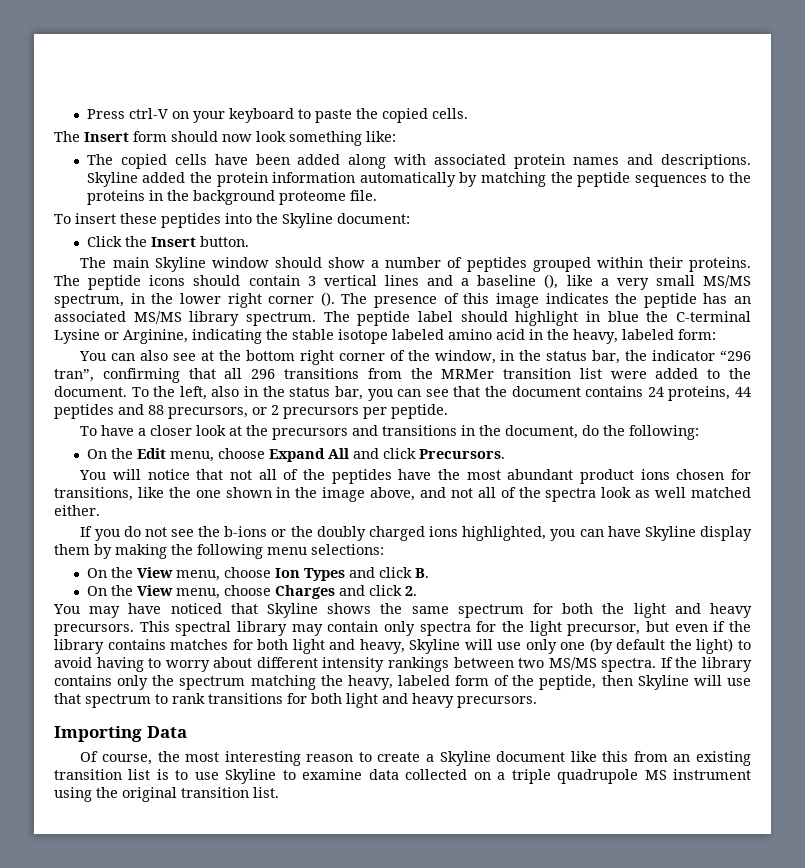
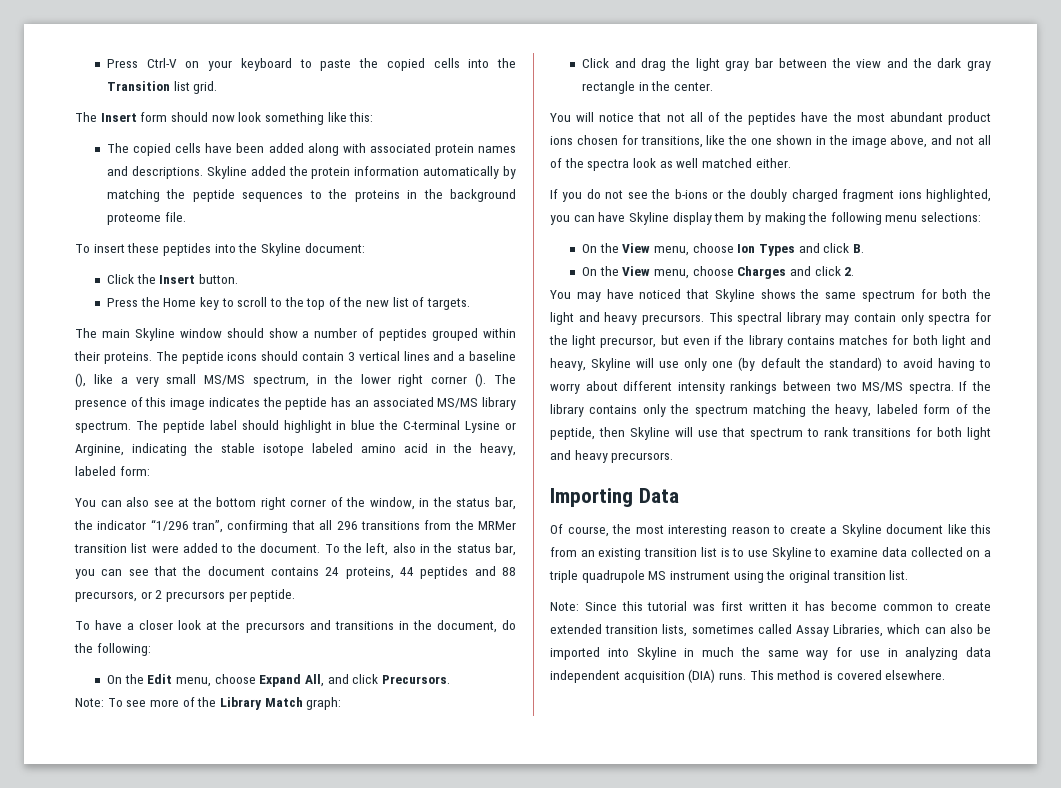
[86,108,168,119] Press ctrl-V -> [107,58,177,68] Press Ctrl-V
[431,108,468,119] cells. -> [433,58,516,68] [107,81,218,94] cells into the Transition list grid.
[366,131,396,142] like: -> [327,112,374,122] like this:
(249, 241) none -> [107,297,471,310] // Press the Home key to scroll to the top of the new list of targets.
[720,350,752,361] “296 -> [150,519,189,531] “1/296
[327,448,349,459] All -> [304,674,324,687] All,
(505, 454) none -> [75,697,342,710] [582,58,991,71] [582,81,713,94] // Note: To see more of the Library Match graph: // Click and drag the light gray bar between the view and the dark gray rectangle in the center.
(425, 533) none -> [842,189,895,202] fragment
[696,638,734,654] light) -> [828,357,882,371] standard)
(279, 792) none -> [550,601,991,611] [550,624,991,637] [550,647,991,660] [550,669,946,683] // Note: Since this tutorial was first written it has become common to create extended transition lists, sometimes called Assay Libraries, which can also be imported into Skyline in much the same way for use in analyzing data independent acquisition (DIA) runs. This method is covered elsewhere.

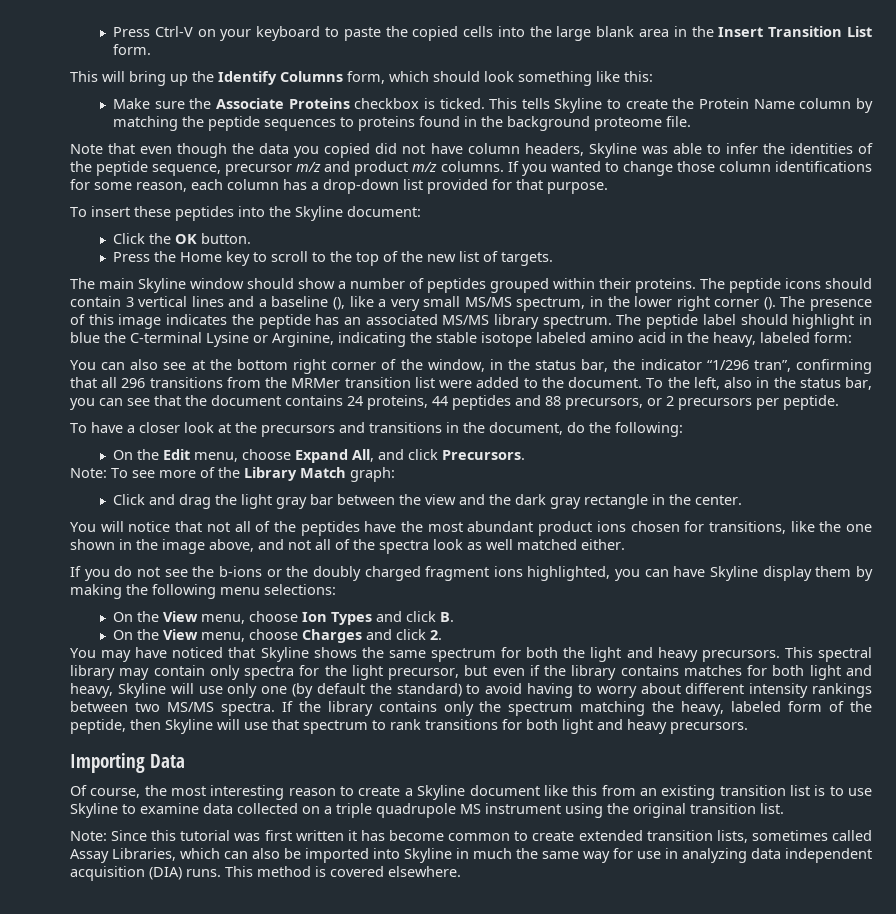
[107,81,218,94] [75,112,374,125] [107,143,516,156] [107,166,500,179] Transition list grid. // The Insert form should now look something like this: // The copied cells have been added along with associated protein names and descriptions. Skyline added the protein information automatically -> [556,26,873,41] [112,44,151,55] [70,71,653,86] [112,98,852,113] large blank area in the Insert Transition List form. // This will bring up the Identify Columns form, which should look something like this: // Make sure the Associate Proteins checkbox is ticked. This tells Skyline to create the Protein Name column
[328,189,400,202] the proteins -> [357,116,460,131] proteins found
(186, 217) none -> [70,143,873,158] [70,161,872,176] [70,179,608,194] // Note that even though the data you copied did not have column headers, Skyline was able to infer the identities of the peptide sequence, precursor m/z and product m/z columns. If you wanted to change those column identifications for some reason, each column has a drop-down list provided for that purpose.
[159,275,196,284] Insert -> [174,234,197,244] OK

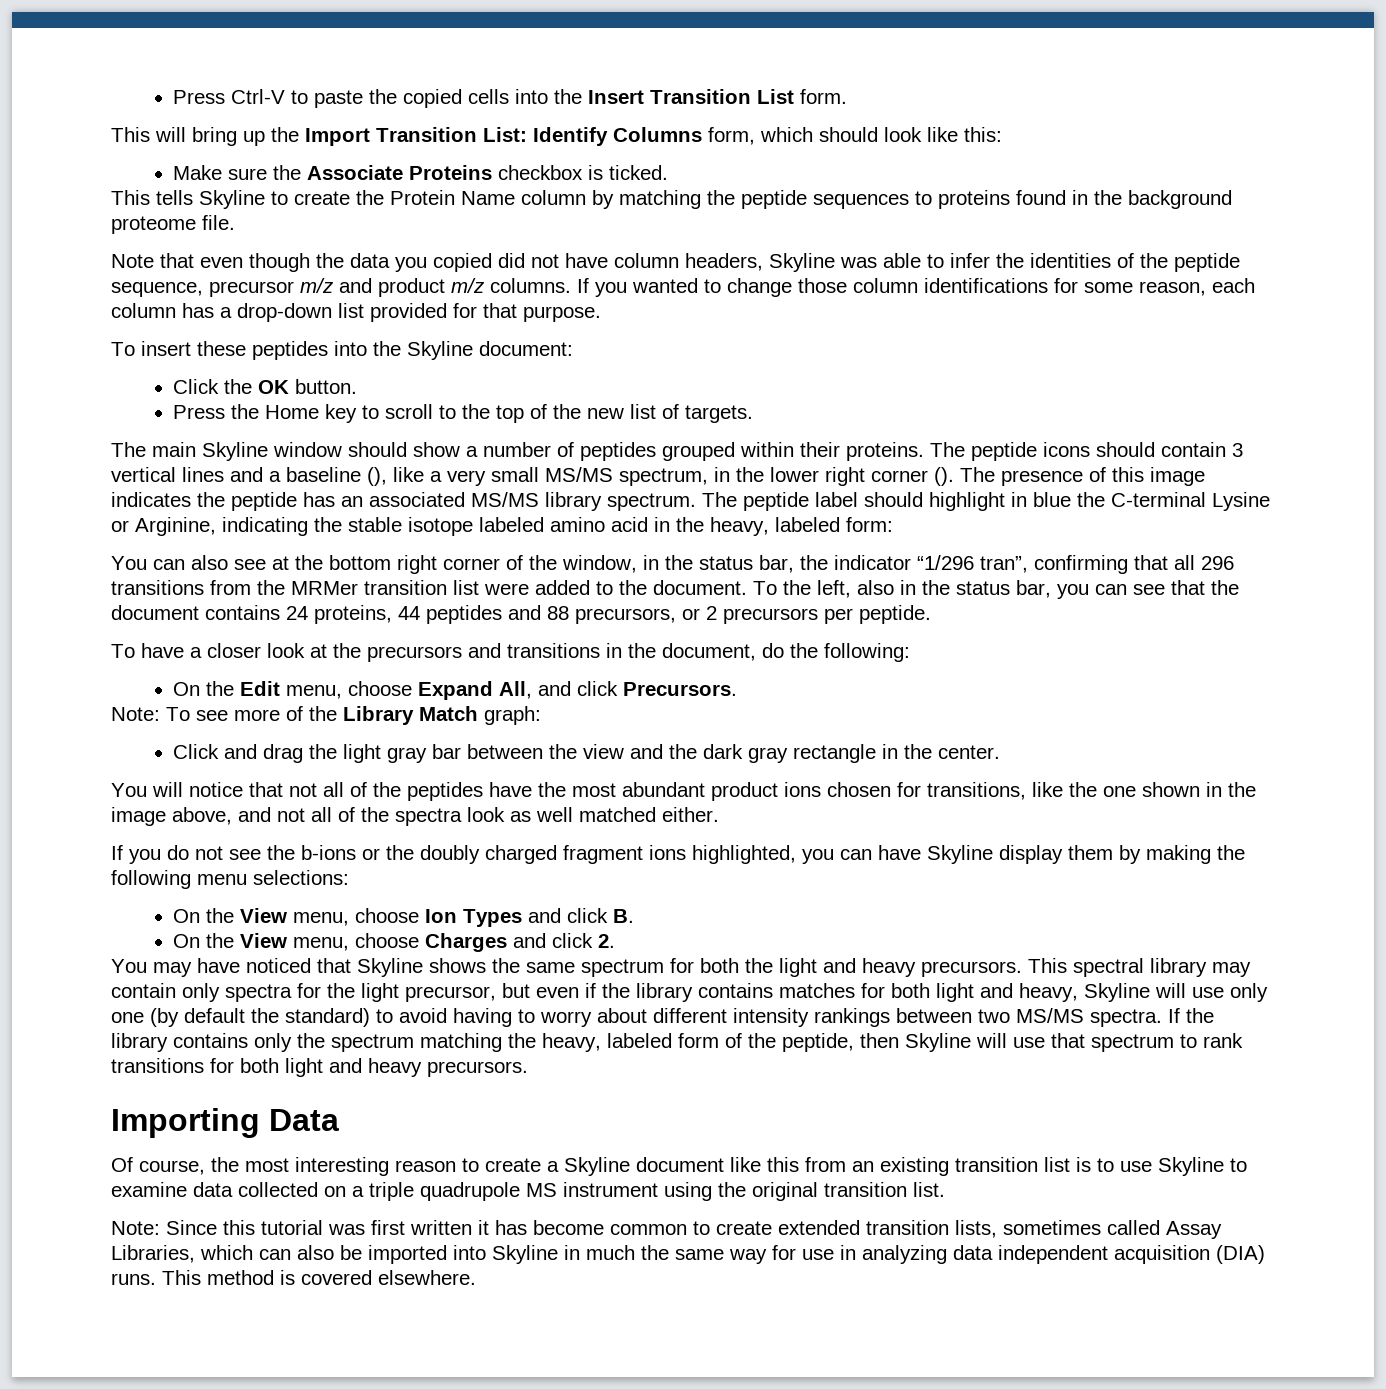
[197,26,321,41] on your keyboard -> (286, 96) none
[556,26,714,41] large blank area in the -> (583, 96) none
(214, 76) none -> [305,127,527,146] Import Transition List:
[518,71,592,86] something -> (922, 134) none
(485, 103) none -> (669, 172) //

